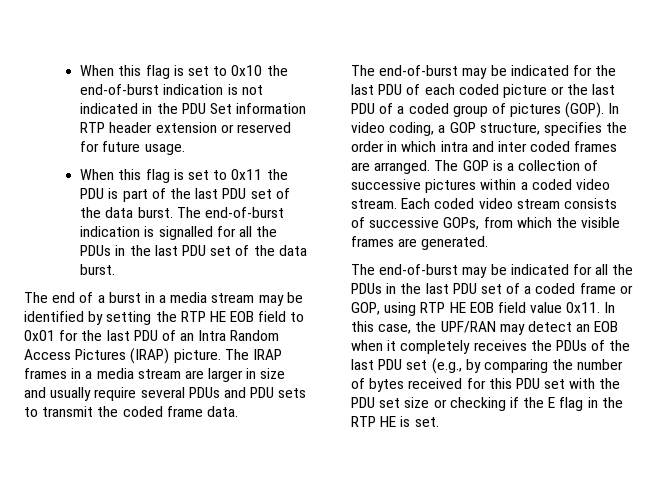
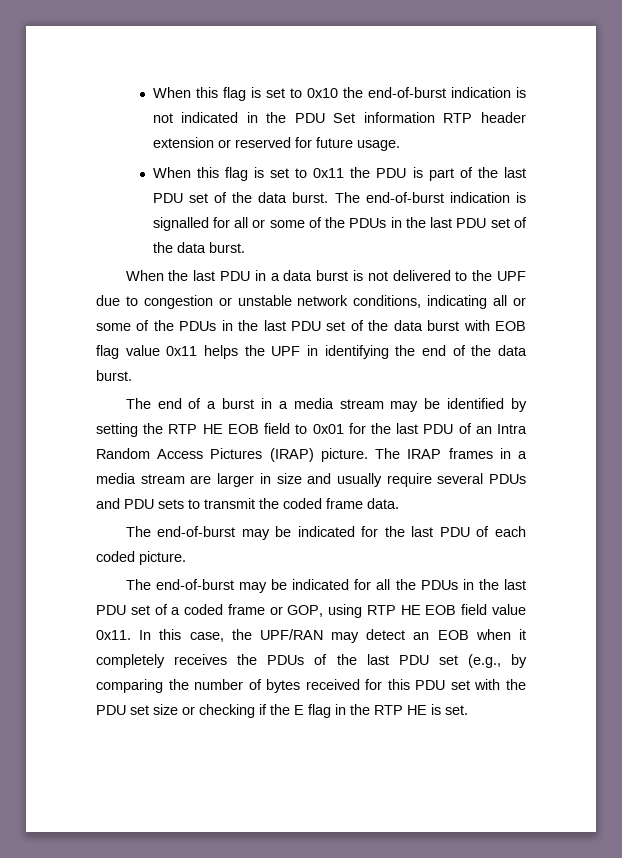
(253, 231) none -> [252,217,322,228] or some of
(116, 269) none -> [125,270,526,281] [96,295,526,309] [96,320,526,331] [96,345,527,359] [96,370,132,381] // When the last PDU in a data burst is not delivered to the UPF due to congestion or unstable network conditions, indicating all or some of the PDUs in the last PDU set of the data burst with EOB flag value 0x11 helps the UPF in identifying the end of the data burst.
[502,84,616,98] [351,102,620,118] [351,122,628,136] [351,141,618,152] [351,160,599,174] [351,179,610,193] [351,198,617,209] [351,217,621,230] [351,236,489,250] picture or the last PDU of a coded group of pictures (GOP). In video coding, a GOP structure, specifies the order in which intra and inter coded frames are arranged. The GOP is a collection of successive pictures within a coded video stream. Each coded video stream consists of successive GOPs, from which the visible frames are generated. -> [139,551,186,565] picture.

